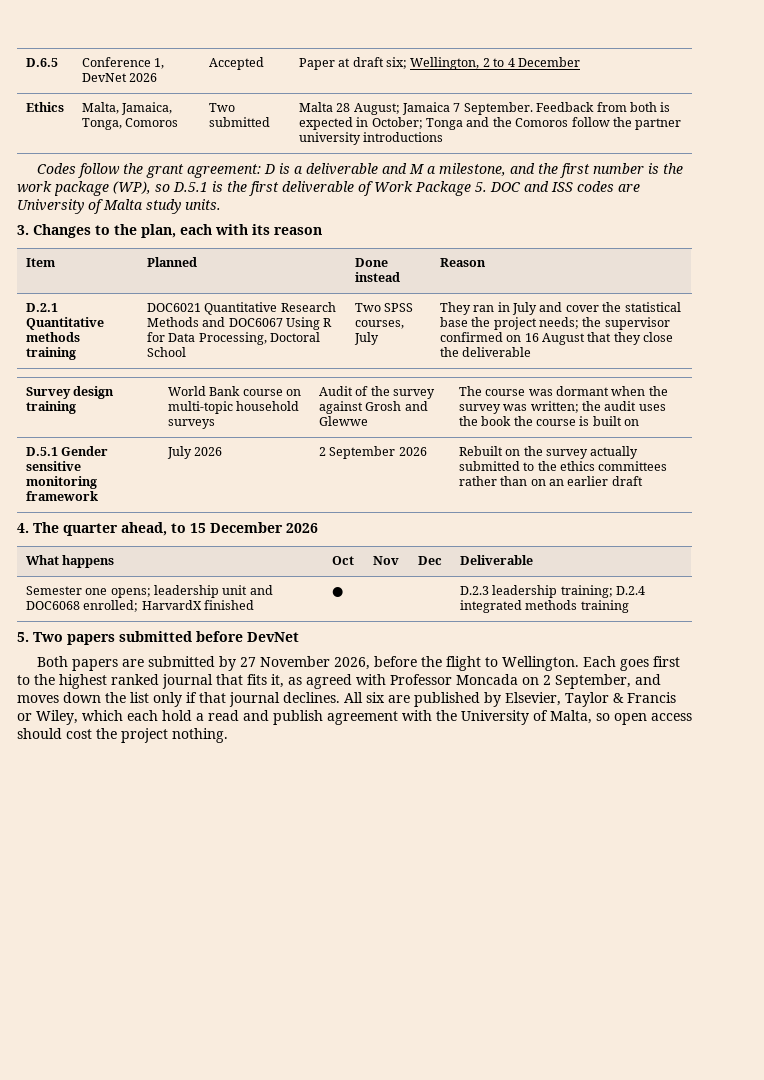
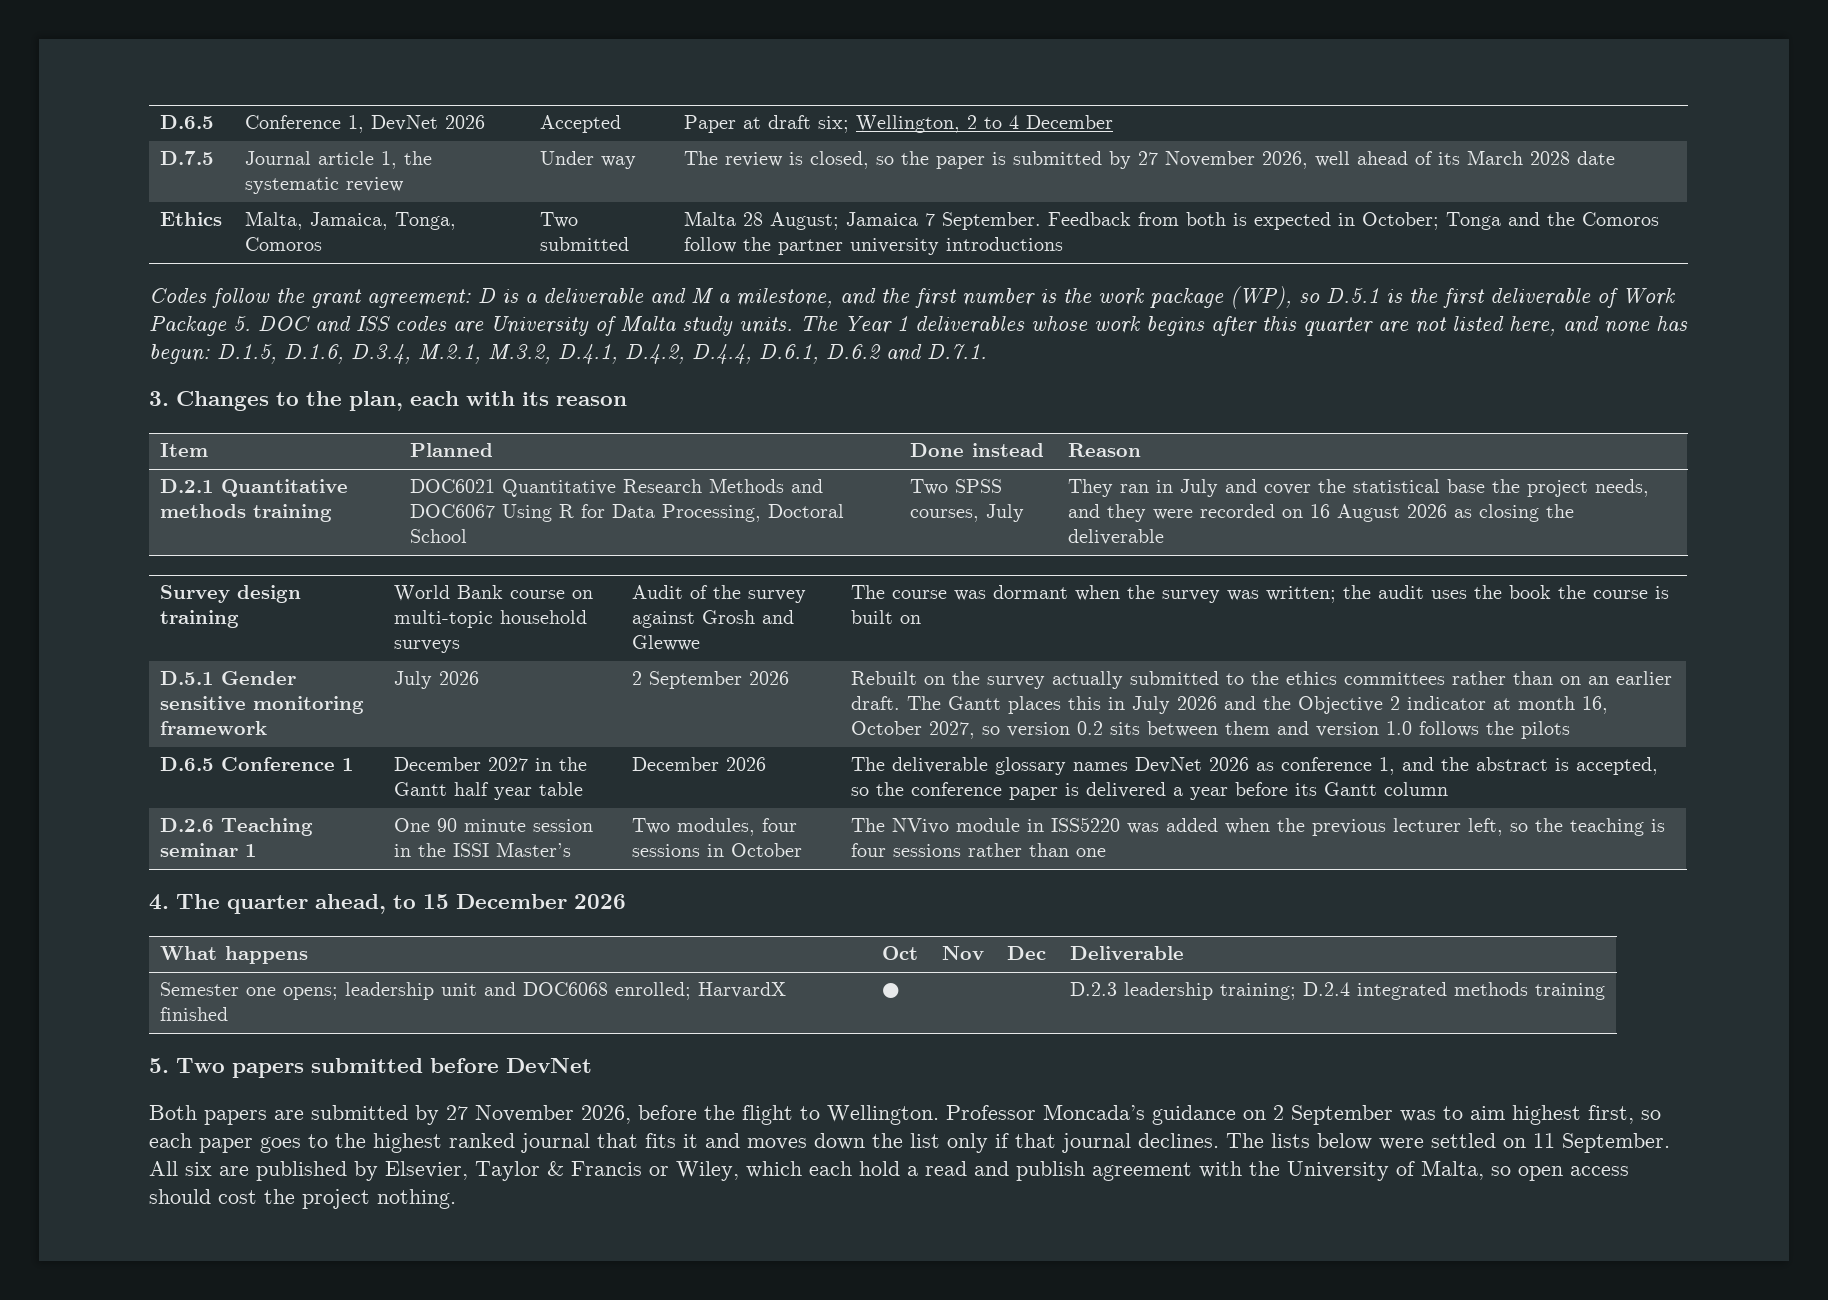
(580, 62) none -> [160,151,215,165] [245,151,433,169] [245,177,405,194] [540,151,637,169] [684,150,1616,169] // D.7.5 | Journal article 1, the systematic review | Under way | The review is closed, so the paper is submitted by 27 November 2026, well ahead of its March 2028 date
(221, 204) none -> [800,316,1688,337] [149,344,987,364] The Year 1 deliverables whose work begins after this quarter are not listed here, and none has begun: D.1.5, D.1.6, D.3.4, M.2.1, M.3.2, D.4.1, D.4.2, D.4.4, D.6.1, D.6.2 and D.7.1.
[539,317,670,330] [439,332,674,345] needs; the supervisor confirmed on 16 August that they close -> [1595,479,1650,497] [1068,504,1540,522] needs, and they were recorded on 16 August 2026 as closing
[611,476,643,486] draft -> [851,696,1609,714] [851,721,1571,739] [160,757,355,771] [394,757,588,771] [394,782,584,800] [632,757,767,771] [851,757,1659,775] [851,782,1449,800] [160,818,314,836] [160,843,258,857] [394,818,594,832] [394,842,572,857] [632,818,798,836] [632,843,803,857] [851,817,1666,836] [851,843,1107,857] draft. The Gantt places this in July 2026 and the Objective 2 indicator at month 16, October 2027, so version 0.2 sits between them and version 1.0 follows the pilots // D.6.5 Conference 1 | December 2027 in the Gantt half year table | December 2026 | The deliverable glossary names DevNet 2026 as conference 1, and the abstract is accepted, so the conference paper is delivered a year before its Gantt column // D.2.6 Teaching seminar 1 | One 90 minute session in the ISSI Master’s | Two modules, four sessions in October | The NVivo module in ISS5220 was added when the previous lecturer left, so the teaching is four sessions rather than one
[583,656,681,671] Each goes first -> [946,1104,1661,1125] [149,1133,301,1153] Professor Moncada’s guidance on 2 September was to aim highest first, so each paper goes
[271,674,631,689] it, as agreed with Professor Moncada on 2 September, -> [683,1134,698,1148] it
(340, 697) none -> [1226,1133,1670,1153] The lists below were settled on 11 September.

